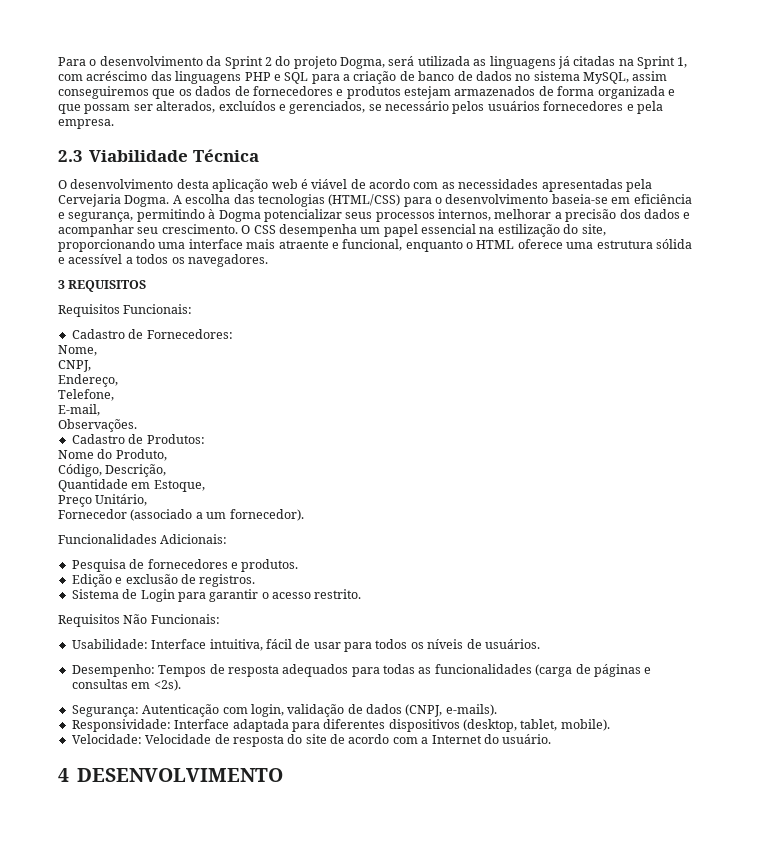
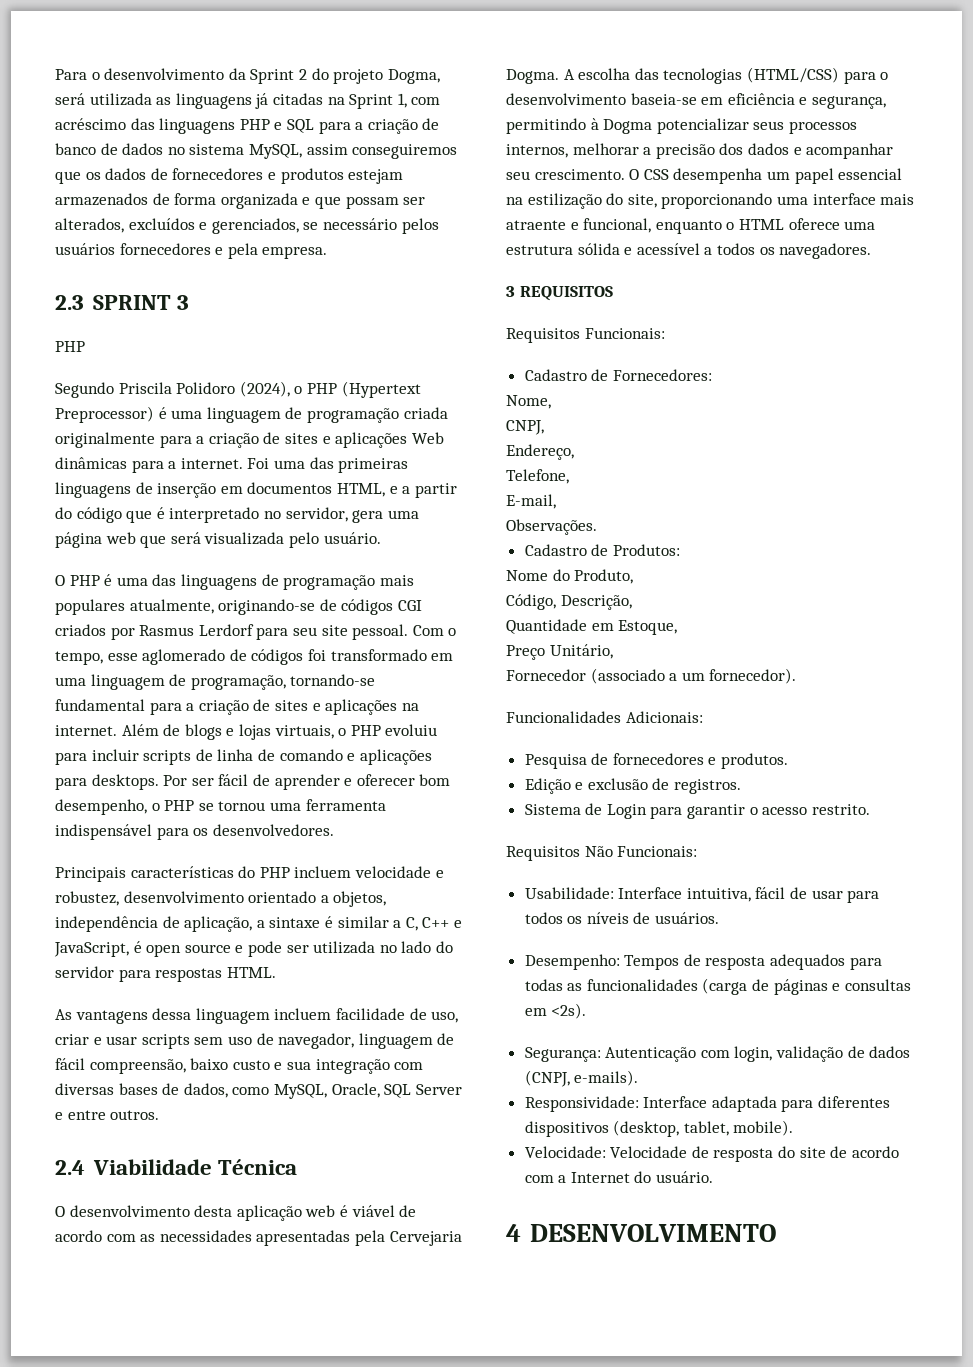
(83, 156) none -> [92,295,189,310] [55,341,85,352] [55,381,421,398] [55,406,448,423] [55,432,444,448] [55,457,409,473] [55,482,457,498] [55,507,419,523] [55,532,381,548] [55,574,414,590] [55,599,422,615] [55,624,457,640] [55,649,454,665] [55,674,376,690] [55,699,419,715] [55,724,438,740] [55,749,432,765] [55,774,451,790] [55,799,386,815] [55,824,334,840] [55,866,444,882] [55,891,387,907] [55,916,462,932] [54,941,453,957] [55,966,276,982] [55,1008,459,1024] [55,1033,455,1049] [55,1058,424,1074] [55,1083,462,1099] [55,1110,160,1120] [55,1160,85,1175] SPRINT 3 // PHP // Segundo Priscila Polidoro (2024), o PHP (Hypertext Preprocessor) é uma linguagem de programação criada originalmente para a criação de sites e aplicações Web dinâmicas para a internet. Foi uma das primeiras linguagens de inserção em documentos HTML, e a partir do código que é interpretado no servidor, gera uma página web que será visualizada pelo usuário. // O PHP é uma das linguagens de programação mais populares atualmente, originando-se de códigos CGI criados por Rasmus Lerdorf para seu site pessoal. Com o tempo, esse aglomerado de códigos foi transformado em uma linguagem de programação, tornando-se fundamental para a criação de sites e aplicações na internet. Além de blogs e lojas virtuais, o PHP evoluiu para incluir scripts de linha de comando e aplicações para desktops. Por ser fácil de aprender e oferecer bom desempenho, o PHP se tornou uma ferramenta indispensável para os desenvolvedores. // Principais características do PHP incluem velocidade e robustez, desenvolvimento orientado a objetos, independência de aplicação, a sintaxe é similar a C, C++ e JavaScript, é open source e pode ser utilizada no lado do servidor para respostas HTML. // As vantagens dessa linguagem incluem facilidade de uso, criar e usar scripts sem uso de navegador, linguagem de fácil compreensão, baixo custo e sua integração com diversas bases de dados, como MySQL, Oracle, SQL Server e entre outros. // 2.4

